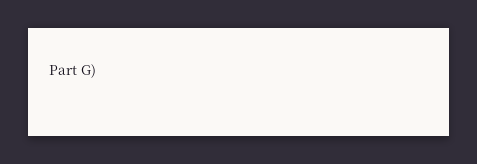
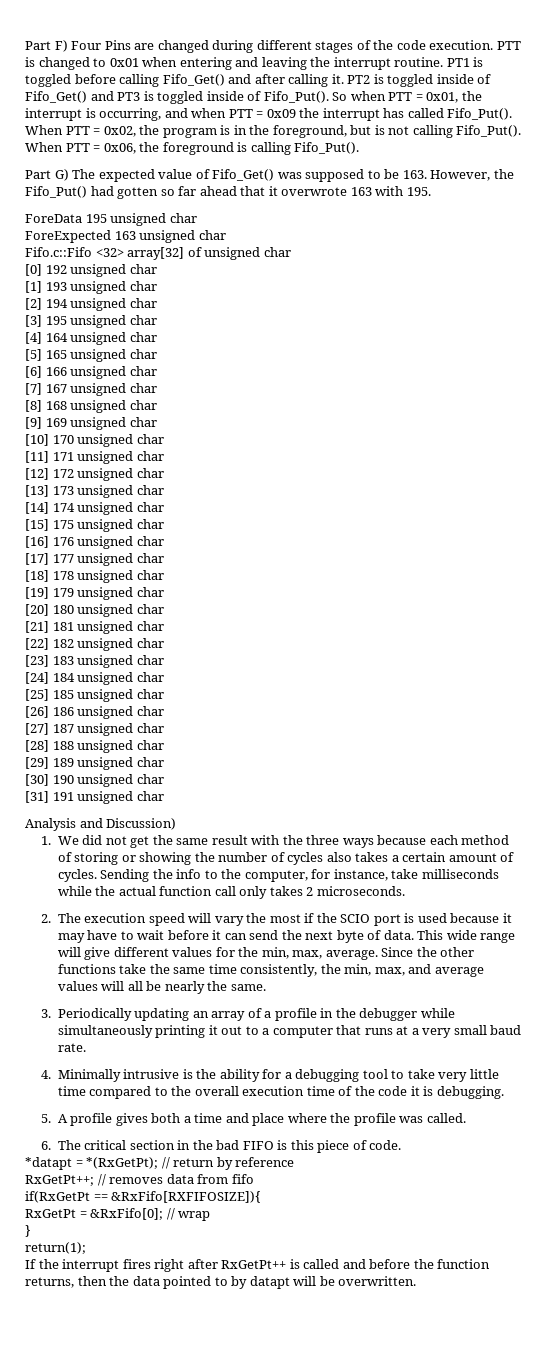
[49,64,96,78] Part G) -> [25,40,521,53] [25,57,484,70] [25,74,492,87] [25,91,482,104] [25,108,513,121] [25,125,522,138] [25,142,360,155] [25,169,514,182] [25,186,431,199] [25,213,197,226] [25,230,226,243] [25,247,291,260] [25,264,157,277] [25,281,157,294] [25,298,157,311] [25,315,157,328] [25,332,157,345] [25,349,157,362] [25,366,157,379] [25,383,157,396] [25,400,157,413] [25,417,157,430] [25,434,164,447] [25,451,164,464] [25,468,164,481] [25,485,164,498] [25,502,164,515] [25,519,164,532] [25,536,164,549] [25,553,164,566] [25,570,164,583] [25,587,164,600] [25,604,164,617] [25,621,164,634] [25,638,164,651] [25,655,164,668] [25,672,164,685] [25,689,164,702] [25,706,164,719] [25,723,164,736] [25,740,164,753] [25,757,164,770] [25,774,164,787] [25,791,164,804] [25,818,177,831] [41,835,510,848] [57,852,515,865] [57,869,499,882] [57,886,405,899] [41,913,512,926] [57,930,516,943] [57,947,475,960] [57,964,484,977] [57,981,266,994] [41,1008,455,1021] [57,1025,522,1038] [57,1043,86,1052] [41,1069,499,1082] [57,1086,504,1099] [41,1113,466,1126] [41,1140,402,1153] [25,1157,295,1170] [25,1174,254,1186] [25,1191,262,1203] [25,1208,211,1221] [25,1225,31,1237] [25,1242,86,1254] [25,1259,491,1272] [25,1276,417,1289] Part F) Four Pins are changed during different stages of the code execution. PTT is changed to 0x01 when entering and leaving the interrupt routine. PT1 is toggled before calling Fifo_Get() and after calling it. PT2 is toggled inside of Fifo_Get() and PT3 is toggled inside of Fifo_Put(). So when PTT = 0x01, the interrupt is occurring, and when PTT = 0x09 the interrupt has called Fifo_Put(). When PTT = 0x02, the program is in the foreground, but is not calling Fifo_Put(). When PTT = 0x06, the foreground is calling Fifo_Put(). // Part G) The expected value of Fifo_Get() was supposed to be 163. However, the Fifo_Put() had gotten so far ahead that it overwrote 163 with 195. // ForeData 195 unsigned char // ForeExpected 163 unsigned char // Fifo.c::Fifo <32> array[32] of unsigned char // [0] 192 unsigned char // [1] 193 unsigned char // [2] 194 unsigned char // [3] 195 unsigned char // [4] 164 unsigned char // [5] 165 unsigned char // [6] 166 unsigned char // [7] 167 unsigned char // [8] 168 unsigned char // [9] 169 unsigned char // [10] 170 unsigned char // [11] 171 unsigned char // [12] 172 unsigned char // [13] 173 unsigned char // [14] 174 unsigned char // [15] 175 unsigned char // [16] 176 unsigned char // [17] 177 unsigned char // [18] 178 unsigned char // [19] 179 unsigned char // [20] 180 unsigned char // [21] 181 unsigned char // [22] 182 unsigned char // [23] 183 unsigned char // [24] 184 unsigned char // [25] 185 unsigned char // [26] 186 unsigned char // [27] 187 unsigned char // [28] 188 unsigned char // [29] 189 unsigned char // [30] 190 unsigned char // [31] 191 unsigned char // Analysis and Discussion) // 1. We did not get the same result with the three ways because each method of storing or showing the number of cycles also takes a certain amount of cycles. Sending the info to the computer, for instance, take milliseconds while the actual function call only takes 2 microseconds. // 2. The execution speed will vary the most if the SCIO port is used because it may have to wait before it can send the next byte of data. This wide range will give different values for the min, max, average. Since the other functions take the same time consistently, the min, max, and average values will all be nearly the same. // 3. Periodically updating an array of a profile in the debugger while simultaneously printing it out to a computer that runs at a very small baud rate. // 4. Minimally intrusive is the ability for a debugging tool to take very little time compared to the overall execution time of the code it is debugging. // 5. A profile gives both a time and place where the profile was called. // 6. The critical section in the bad FIFO is this piece of code. // *datapt = *(RxGetPt); // return by reference // RxGetPt++; // removes data from fifo // if(RxGetPt == &RxFifo[RXFIFOSIZE]){ // RxGetPt = &RxFifo[0]; // wrap // } // return(1); // If the interrupt fires right after RxGetPt++ is called and before the function returns, then the data pointed to by datapt will be overwritten.

